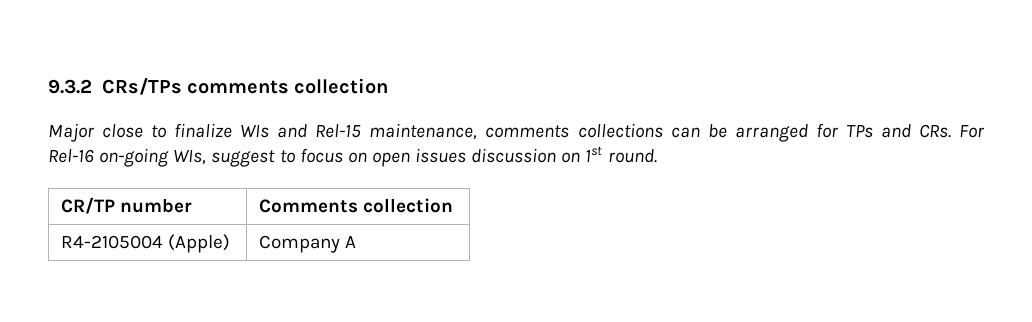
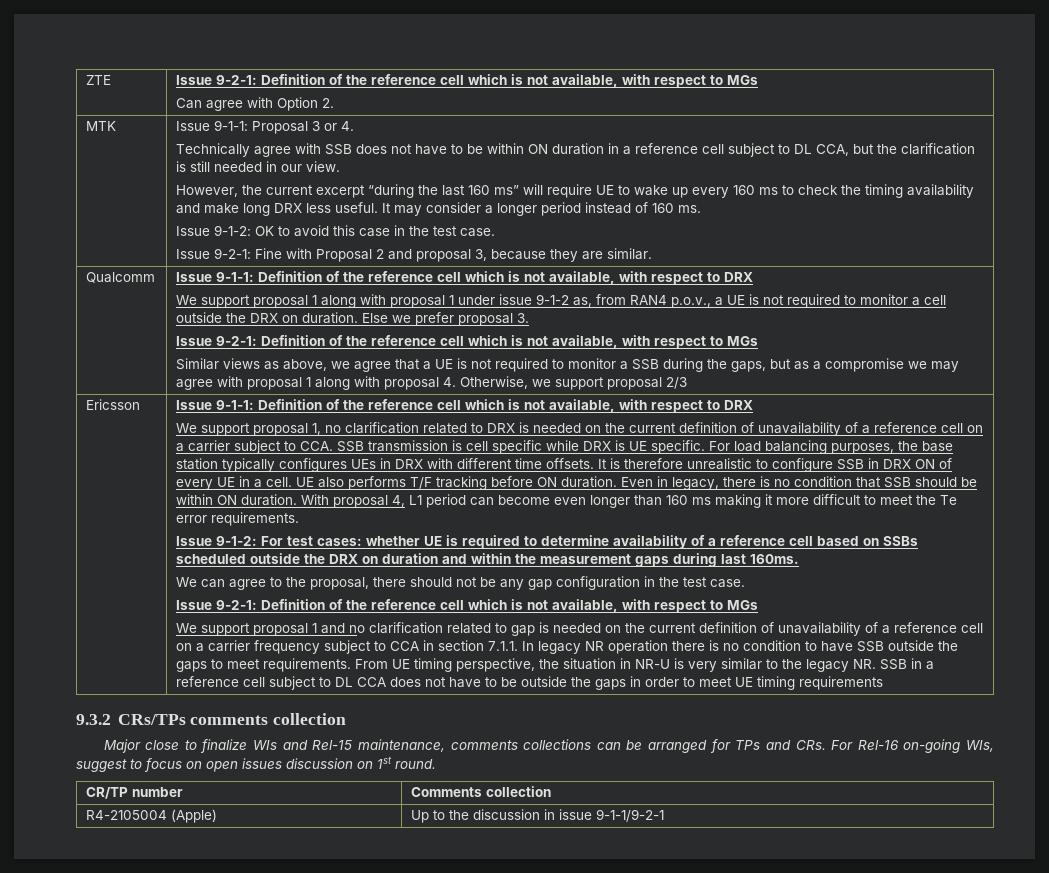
(48, 86) none -> [86,75,112,85] [176,74,759,88] [176,97,335,111] [86,121,117,131] [176,120,355,134] [176,143,976,157] [176,161,341,172] [176,184,975,198] [176,202,702,216] [176,225,496,237] [176,248,653,262] [86,272,156,283] [176,271,754,285] [176,294,947,308] [176,312,530,326] [176,335,759,349] [176,358,960,372] [176,376,688,390] [86,399,141,410] [176,399,754,413] [176,422,984,436] [176,440,954,454] [176,458,953,472] [176,476,978,490] [176,494,958,508] [176,512,300,526] [176,535,919,549] [176,553,800,567] [176,576,746,590] [176,599,759,613] [176,622,984,636] [176,640,959,654] [176,658,935,672] [176,676,884,690] ZTE | Issue 9-2-1: Definition of the reference cell which is not available, with respect to MGs // Can agree with Option 2. // MTK | Issue 9-1-1: Proposal 3 or 4. // Technically agree with SSB does not have to be within ON duration in a reference cell subject to DL CCA, but the clarification is still needed in our view. // However, the current excerpt “during the last 160 ms” will require UE to wake up every 160 ms to check the timing availability and make long DRX less useful. It may consider a longer period instead of 160 ms. // Issue 9-1-2: OK to avoid this case in the test case. // Issue 9-2-1: Fine with Proposal 2 and proposal 3, because they are similar. // Qualcomm | Issue 9-1-1: Definition of the reference cell which is not available, with respect to DRX // We support proposal 1 along with proposal 1 under issue 9-1-2 as, from RAN4 p.o.v., a UE is not required to monitor a cell outside the DRX on duration. Else we prefer proposal 3. // Issue 9-2-1: Definition of the reference cell which is not available, with respect to MGs // Similar views as above, we agree that a UE is not required to monitor a SSB during the gaps, but as a compromise we may agree with proposal 1 along with proposal 4. Otherwise, we support proposal 2/3 // Ericsson | Issue 9-1-1: Definition of the reference cell which is not available, with respect to DRX // We support proposal 1, no clarification related to DRX is needed on the current definition of unavailability of a reference cell on a carrier subject to CCA. SSB transmission is cell specific while DRX is UE specific. For load balancing purposes, the base station typically configures UEs in DRX with different time offsets. It is therefore unrealistic to configure SSB in DRX ON of every UE in a cell. UE also performs T/F tracking before ON duration. Even in legacy, there is no condition that SSB should be within ON duration. With proposal 4, L1 period can become even longer than 160 ms making it more difficult to meet the Te error requirements. // Issue 9-1-2: For test cases: whether UE is required to determine availability of a reference cell based on SSBs scheduled outside the DRX on duration and within the measurement gaps during last 160ms. // We can agree to the proposal, there should not be any gap configuration in the test case. // Issue 9-2-1: Definition of the reference cell which is not available, with respect to MGs // We support proposal 1 and no clarification related to gap is needed on the current definition of unavailability of a reference cell on a carrier frequency subject to CCA in section 7.1.1. In legacy NR operation there is no condition to have SSB outside the gaps to meet requirements. From UE timing perspective, the situation in NR-U is very similar to the legacy NR. SSB in a reference cell subject to DL CCA does not have to be outside the gaps in order to meet UE timing requirements //
[259,235,357,253] Company A -> [411,809,665,823] Up to the discussion in issue 9-1-1/9-2-1

